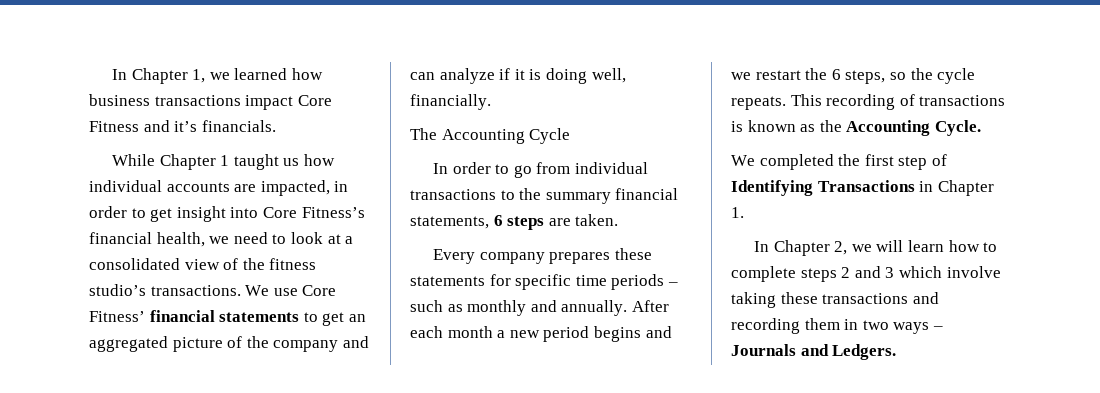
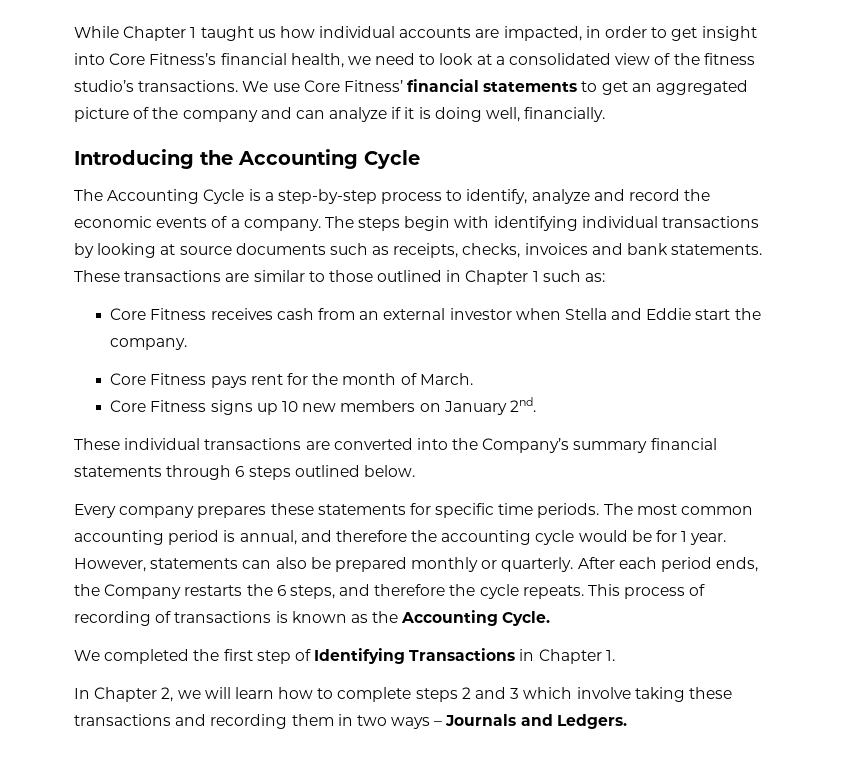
[111,68,323,84] [89,94,332,110] [89,120,276,132] In Chapter 1, we learned how business transactions impact Core Fitness and it’s financials. // -> (74, 32) none
(491, 102) none -> [74,149,420,169] // Introducing the Accounting Cycle
[432,162,648,178] [410,188,679,204] [410,214,619,230] // In order to go from individual transactions to the summary financial statements, 6 steps are taken. -> [248,189,711,204] [74,216,760,231] [74,243,763,258] [74,270,606,285] [110,308,761,320] [110,338,188,350] [110,373,473,388] [110,397,536,415] [74,438,717,453] [74,465,415,480] is a step-by-step process to identify, analyze and record the economic events of a company. The steps begin with identifying individual transactions by looking at source documents such as receipts, checks, invoices and bank statements. These transactions are similar to those outlined in Chapter 1 such as: // Core Fitness receives cash from an external investor when Stella and Eddie start the company. // Core Fitness pays rent for the month of March. // Core Fitness signs up 10 new members on January 2nd. // These individual transactions are converted into the Company’s summary financial statements through 6 steps outlined below.
[611,274,678,290] [410,300,669,316] [410,326,672,342] [731,70,801,80] periods – such as monthly and annually. After each month a new period begins and we restart -> [537,503,754,518] [74,530,727,545] [74,557,759,572] [74,584,243,599] periods. The most common accounting period is annual, and therefore the accounting cycle would be for 1 year. However, statements can also be prepared monthly or quarterly. After each period ends, the Company restarts
[889,72,906,80] so -> [339,584,446,596] and therefore
(822, 100) none -> [624,584,706,599] process of

